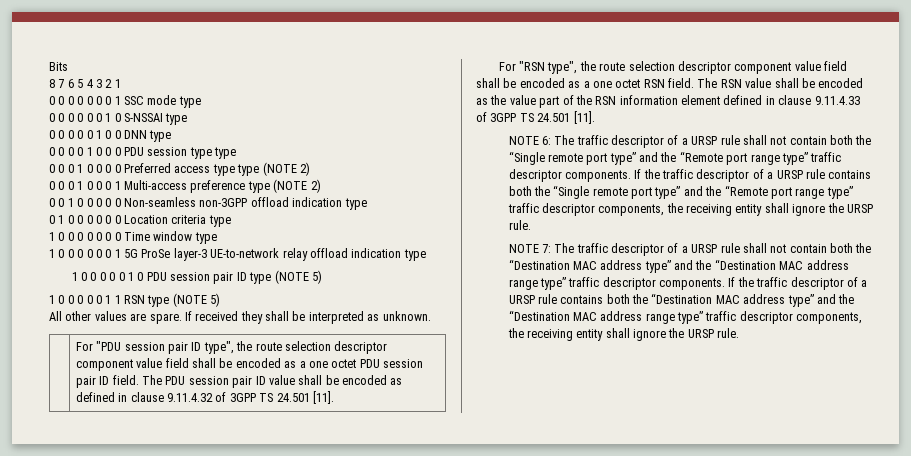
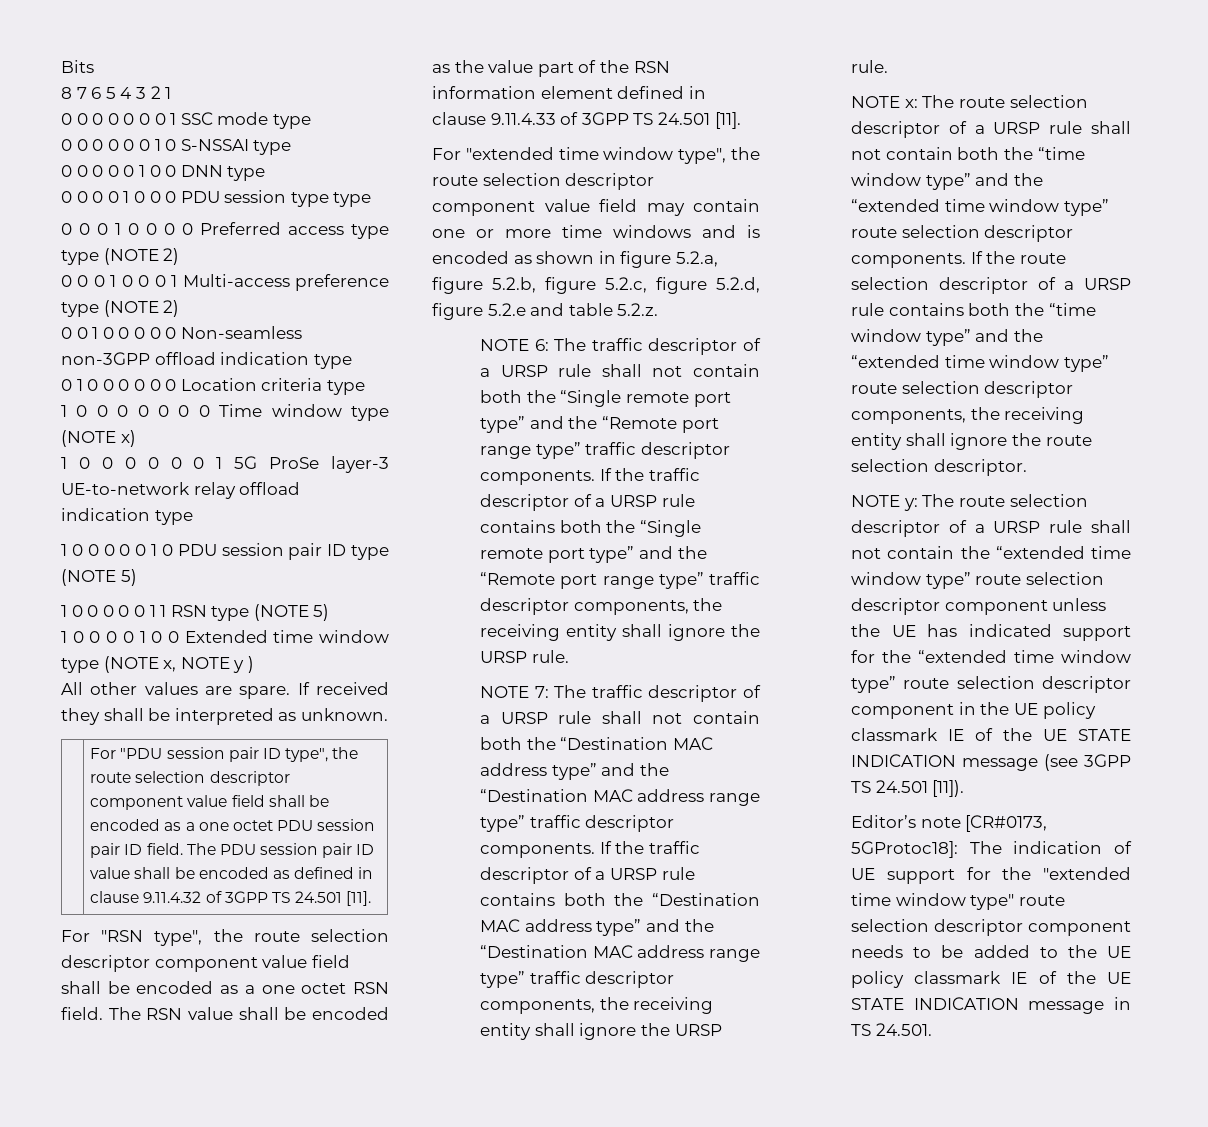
(217, 238) none -> [61,430,136,447] (NOTE x)
(221, 300) none -> [61,630,389,643] [61,656,254,673] // 1 0 0 0 0 1 0 0 Extended time window type (NOTE x, NOTE y )
(595, 117) none -> [432,147,760,164] [432,173,655,190] [432,199,760,216] [432,225,760,238] [432,251,718,268] [432,277,760,294] [432,303,659,320] // For "extended time window type", the route selection descriptor component value field may contain one or more time windows and is encoded as shown in figure 5.2.a, figure 5.2.b, figure 5.2.c, figure 5.2.d, figure 5.2.e and table 5.2.z.
(740, 333) none -> [851,95,1088,108] [851,121,1131,138] [851,147,1085,160] [851,173,1043,190] [851,199,1109,216] [851,225,1074,242] [851,251,1066,268] [851,277,1131,294] [851,303,1096,316] [851,329,1043,346] [851,355,1109,372] [851,381,1074,398] [851,407,1085,424] [851,433,1092,450] [851,459,1027,476] [851,494,1088,511] [851,520,1131,537] [851,546,1131,559] [851,572,1104,589] [851,598,1107,615] [851,624,1131,641] [851,650,1131,663] [851,676,1131,693] [851,702,1096,719] [851,728,1131,741] [851,754,1131,771] [851,780,965,797] [851,815,1048,832] [851,841,1132,858] [851,867,1131,884] [851,893,1065,910] [851,919,1131,936] [851,945,1131,958] [851,971,1131,988] [851,997,1131,1014] [851,1023,932,1036] // NOTE x: The route selection descriptor of a URSP rule shall not contain both the “time window type” and the “extended time window type” route selection descriptor components. If the route selection descriptor of a URSP rule contains both the “time window type” and the “extended time window type” route selection descriptor components, the receiving entity shall ignore the route selection descriptor. // NOTE y: The route selection descriptor of a URSP rule shall not contain the “extended time window type” route selection descriptor component unless the UE has indicated support for the “extended time window type” route selection descriptor component in the UE policy classmark IE of the UE STATE INDICATION message (see 3GPP TS 24.501 [11]). // Editor’s note [CR#0173, 5GProtoc18]: The indication of UE support for the "extended time window type" route selection descriptor component needs to be added to the UE policy classmark IE of the UE STATE INDICATION message in TS 24.501.

